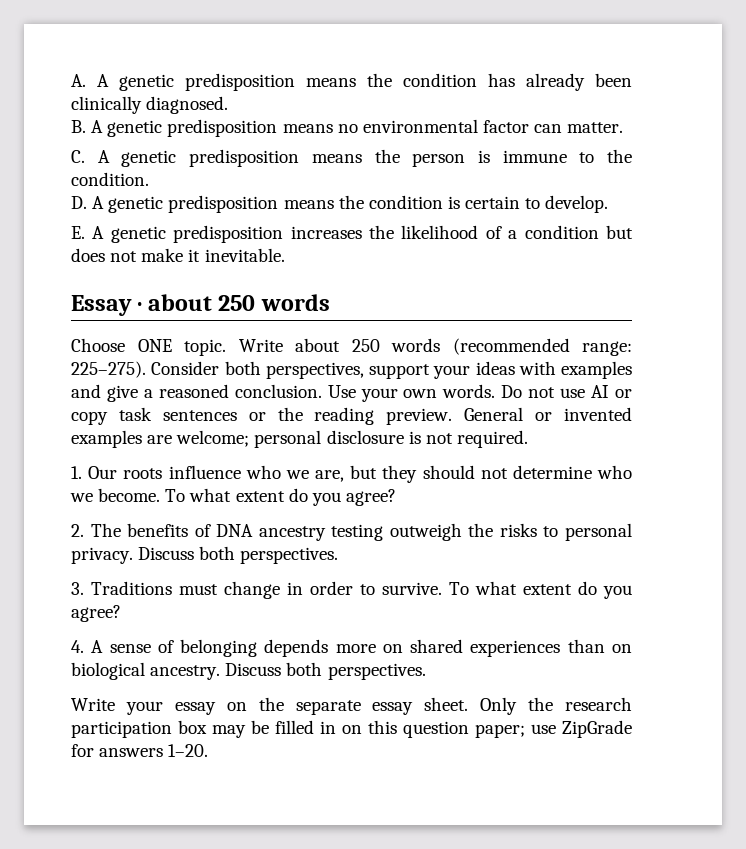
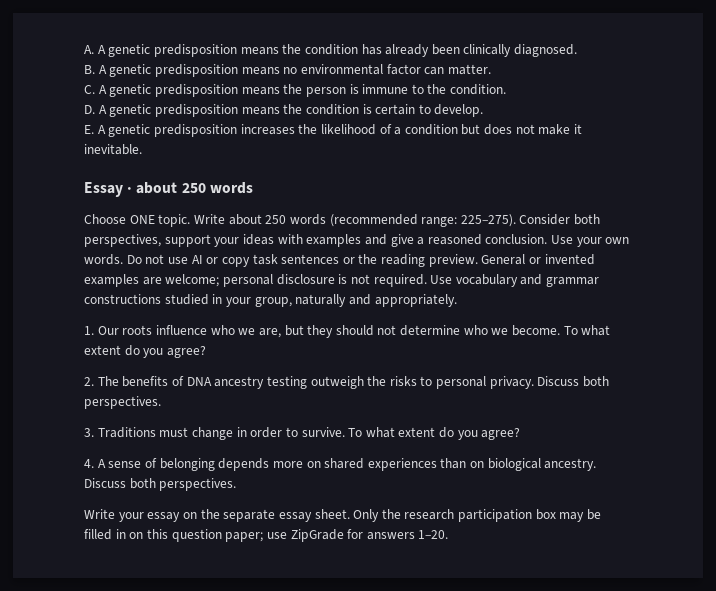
(528, 439) none -> [430,274,600,287] [84,294,457,307] Use vocabulary and grammar constructions studied in your group, naturally and appropriately.

